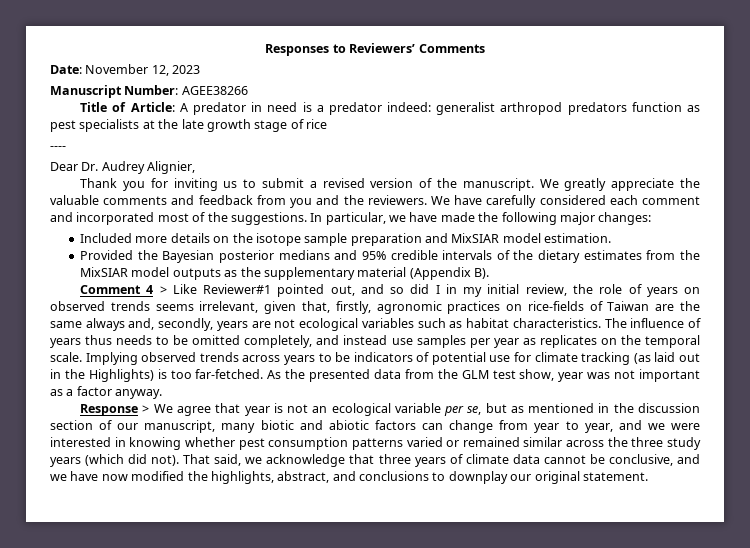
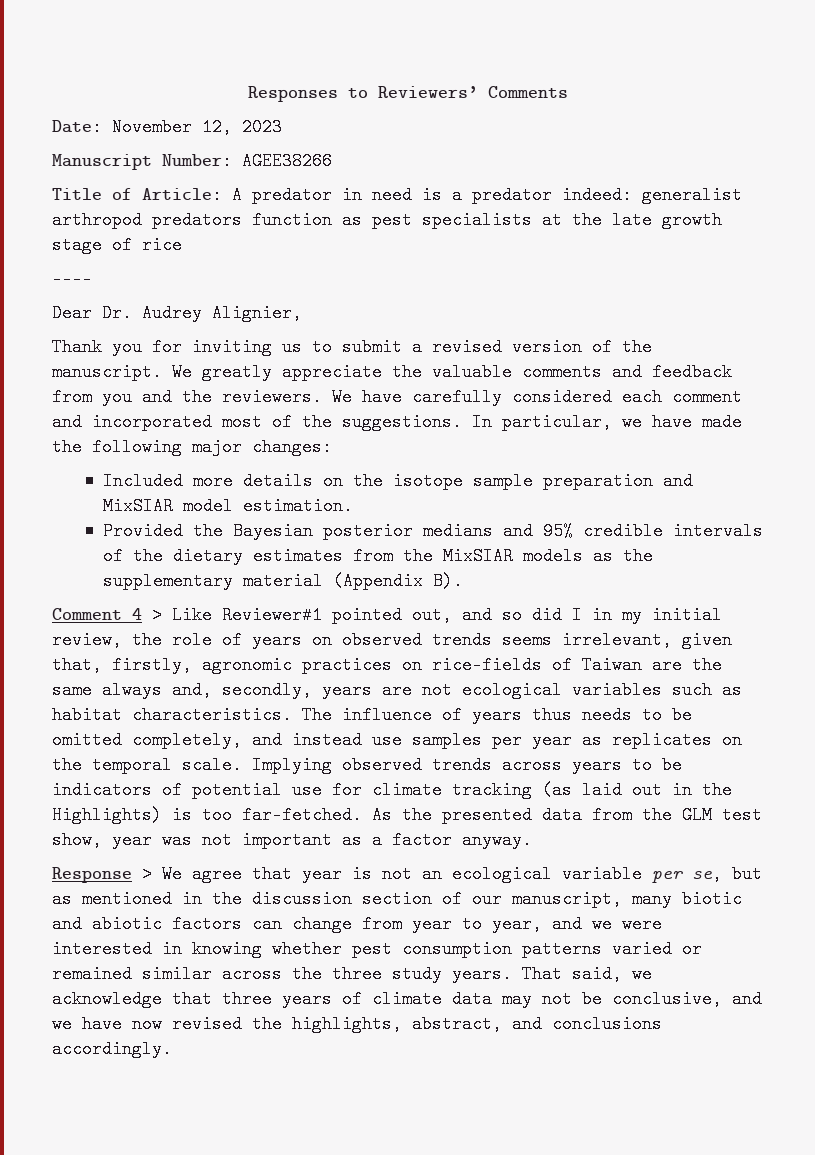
[131,267,221,280] model outputs -> [522,547,583,565] models
[50,454,180,467] years (which did not). -> [452,965,512,983] years.
[543,455,586,464] cannot -> [502,990,572,1008] may not
[131,471,185,481] modified -> [172,1015,242,1033] revised
[432,471,648,484] to downplay our original statement. -> [52,1040,172,1058] accordingly.

